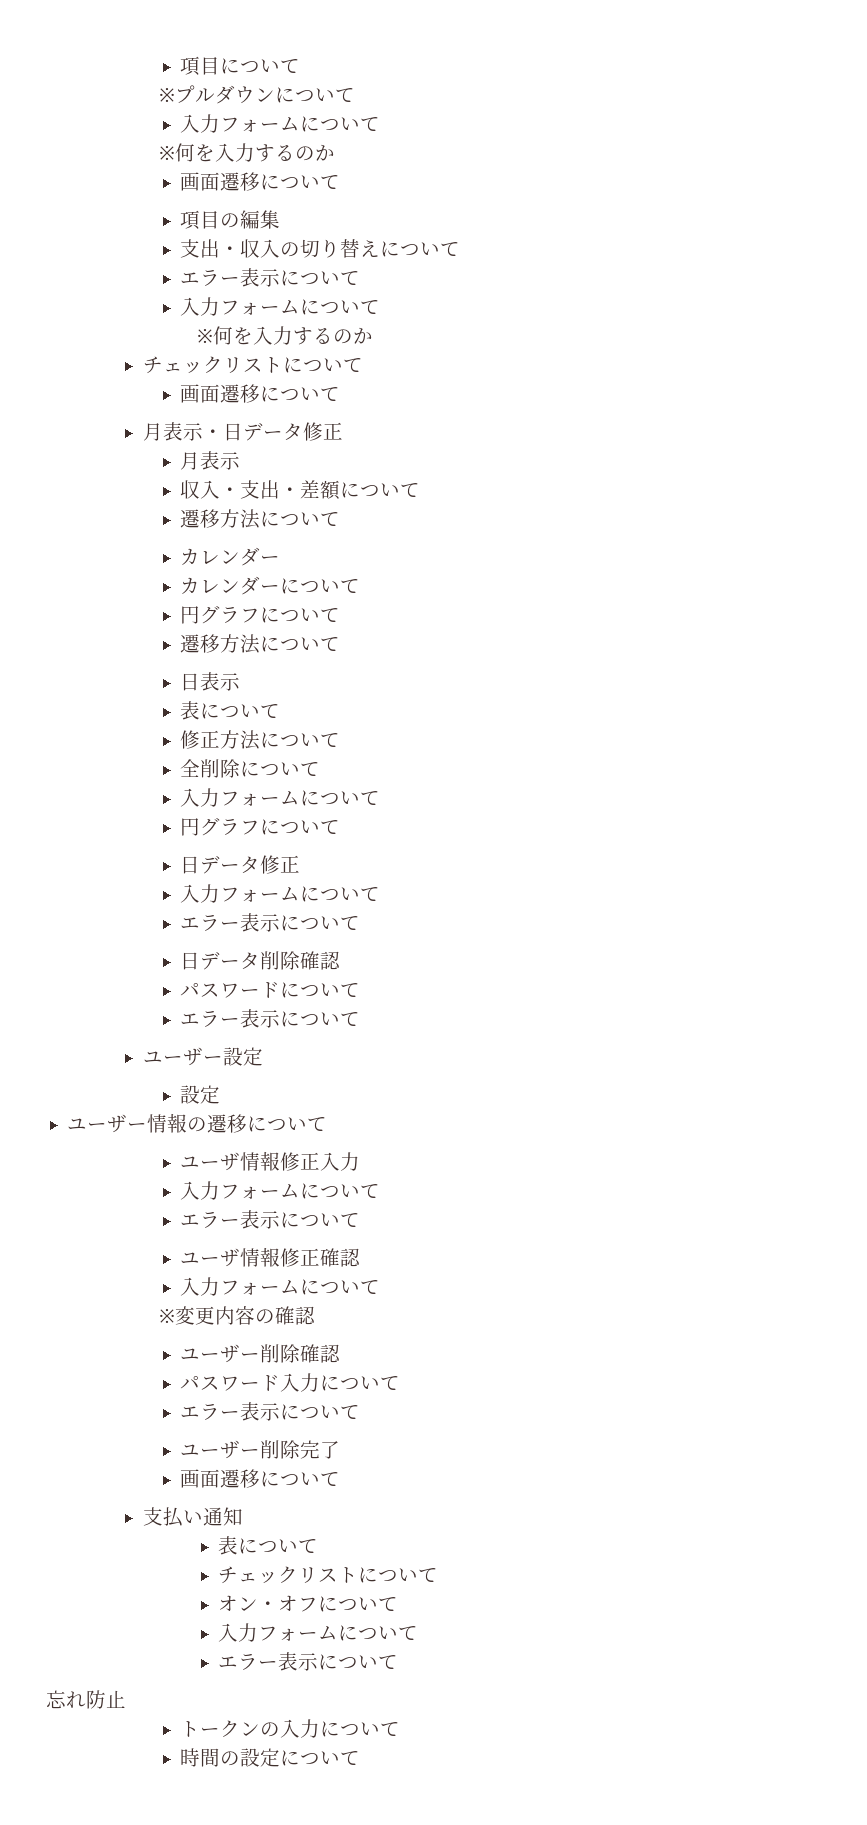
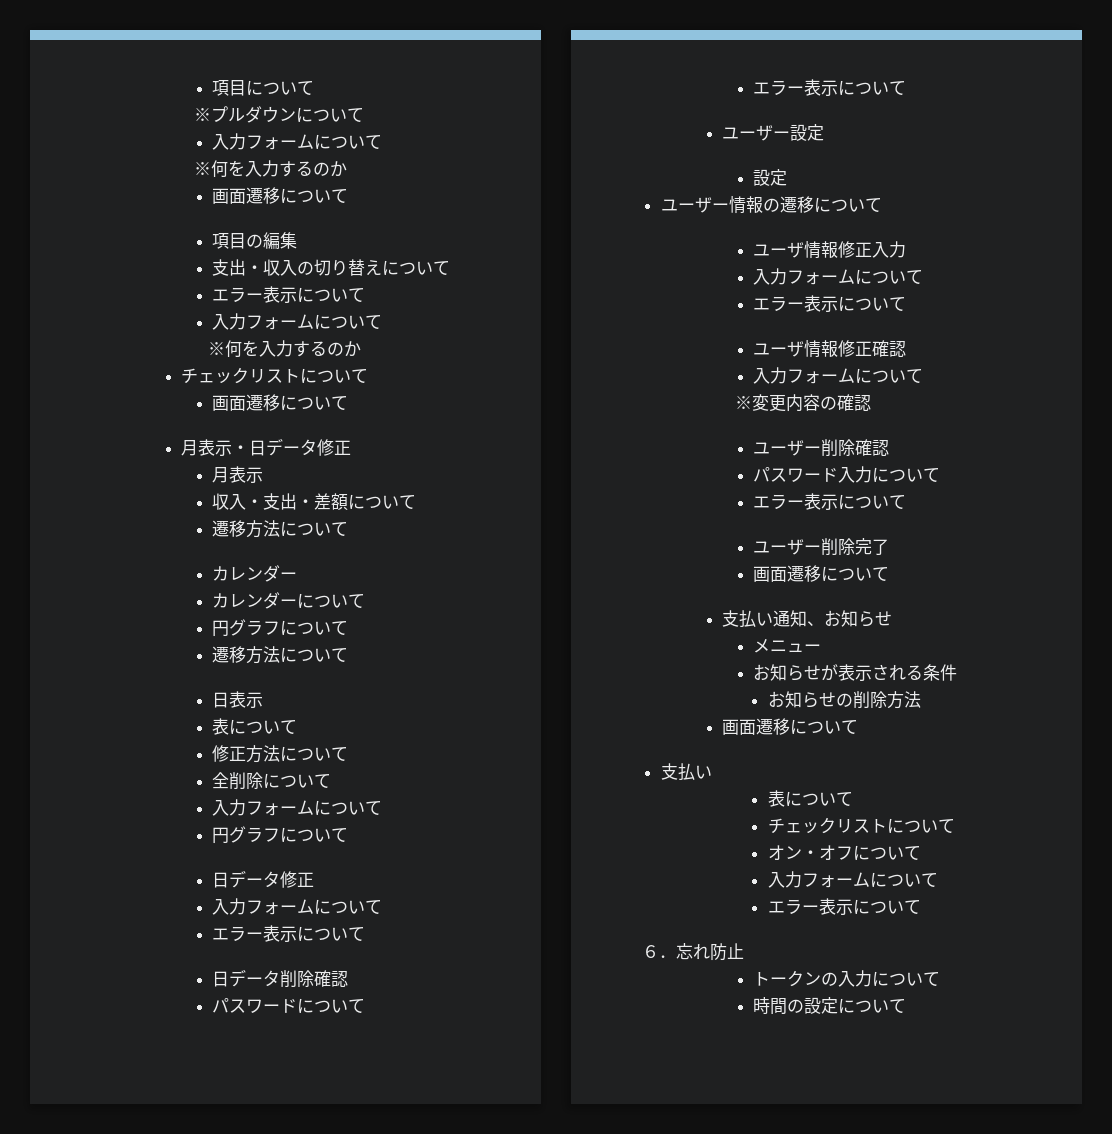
(243, 1516) none -> [807,610,893,627] [753,639,822,653] [753,664,958,681] [767,691,921,709] [722,718,859,735] [660,763,712,780] 、お知らせ // メニュー // お知らせが表示される条件 // お知らせの削除方法 // 画面遷移について // 支払い
(399, 1662) none -> [642,945,676,958] ６．

